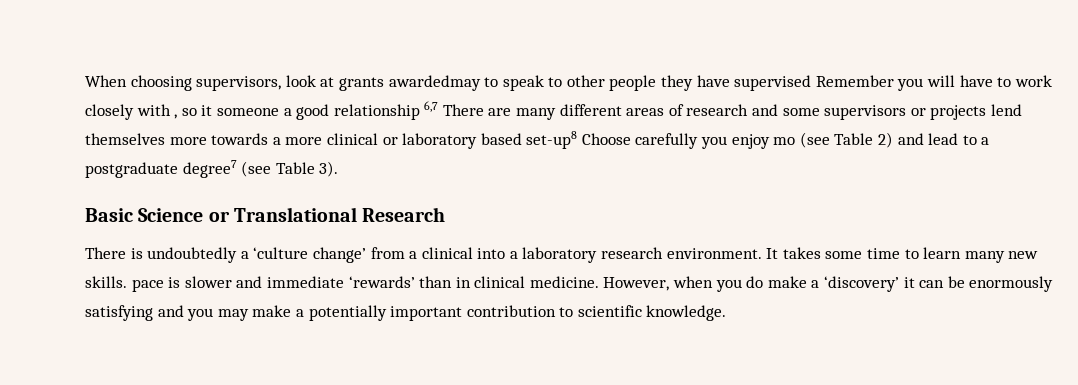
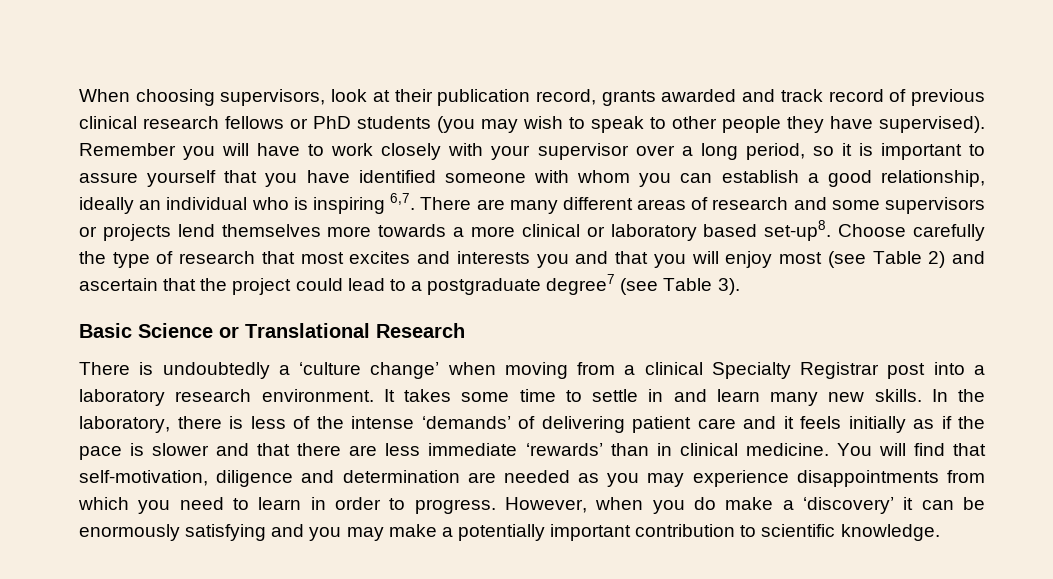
[338,75,481,91] grants awardedmay -> [394,89,985,106] [79,116,563,133] their publication record, grants awarded and track record of previous clinical research fellows or PhD students (you may wish
[734,75,812,91] supervised -> [879,116,985,133] supervised).
[174,101,439,120] , so it someone a good relationship 6,7 -> [491,143,985,160] [79,170,985,187] [79,193,416,214] your supervisor over a long period, so it is important to assure yourself that you have identified someone with whom you can establish a good relationship, ideally an individual who is inspiring 6,7.
[526,131,578,149] set-up8 -> [764,220,832,241] set-up8.
[701,132,924,149] you enjoy mo (see Table 2) and -> [79,251,985,268] [79,278,343,295] the type of research that most excites and interests you and that you will enjoy most (see Table 2) and ascertain that the project could
(366, 255) none -> [447,362,568,379] when moving
(473, 253) none -> [711,362,926,379] Specialty Registrar post
(919, 254) none -> [592,389,707,402] settle in and
[131,276,263,292] pace is slower and -> [931,389,985,402] [79,416,985,433] [79,443,421,460] In the laboratory, there is less of the intense ‘demands’ of delivering patient care and it feels initially as if the pace is slower and that there are less
(599, 282) none -> [836,443,986,456] [79,470,986,487] [78,497,496,514] You will find that self-motivation, diligence and determination are needed as you may experience disappointments from which you need to learn in order to progress.

